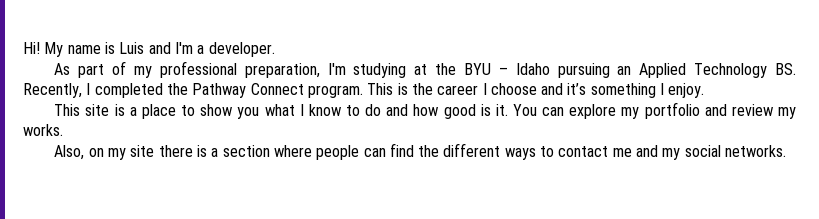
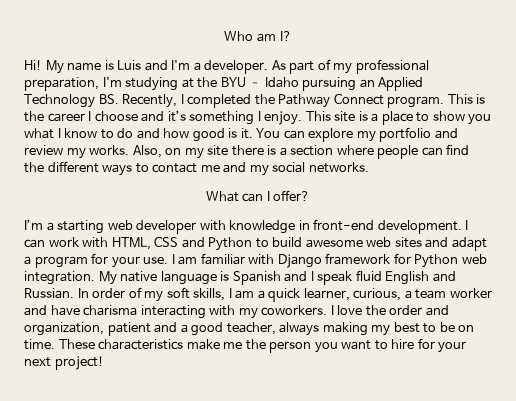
(23, 48) none -> [224,31,292,42] Who am I? //
(275, 49) // -> (269, 67) none
(705, 90) // -> (303, 118) none
(63, 130) // -> (130, 150) none
(787, 151) none -> [205,190,311,202] [24,219,469,234] [24,236,487,251] [24,253,487,268] [24,270,456,285] [24,287,492,302] [24,305,449,319] [24,322,475,336] [24,338,467,353] [24,356,104,370] // What can I offer? // I’m a starting web developer with knowledge in front-end development. I can work with HTML, CSS and Python to build awesome web sites and adapt a program for your use. I am familiar with Django framework for Python web integration. My native language is Spanish and I speak fluid English and Russian. In order of my soft skills, I am a quick learner, curious, a team worker and have charisma interacting with my coworkers. I love the order and organization, patient and a good teacher, always making my best to be on time. These characteristics make me the person you want to hire for your next project!

